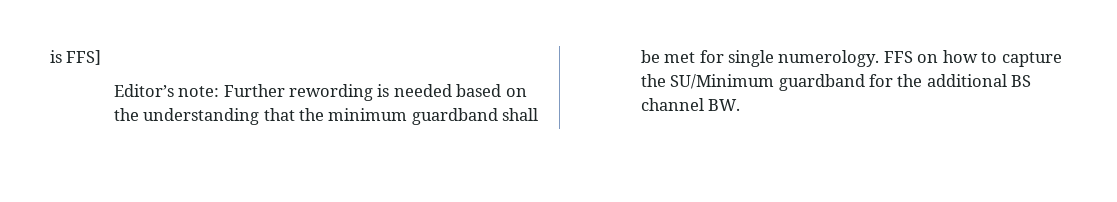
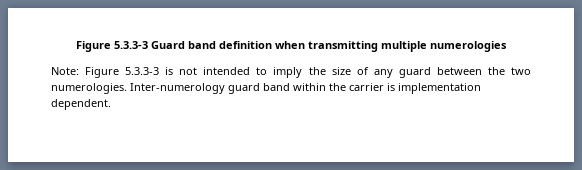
[50,50,102,65] [113,84,527,101] [113,108,539,125] [640,50,1062,67] [640,74,1032,91] [640,98,741,111] is FFS] // Editor’s note: Further rewording is needed based on the understanding that the minimum guardband shall be met for single numerology. FFS on how to capture the SU/Minimum guardband for the additional BS channel BW. -> [76,41,507,52] [51,67,531,78] [51,83,481,94] [51,99,111,110] Figure 5.3.3-3 Guard band definition when transmitting multiple numerologies // Note: Figure 5.3.3-3 is not intended to imply the size of any guard between the two numerologies. Inter-numerology guard band within the carrier is implementation dependent.

